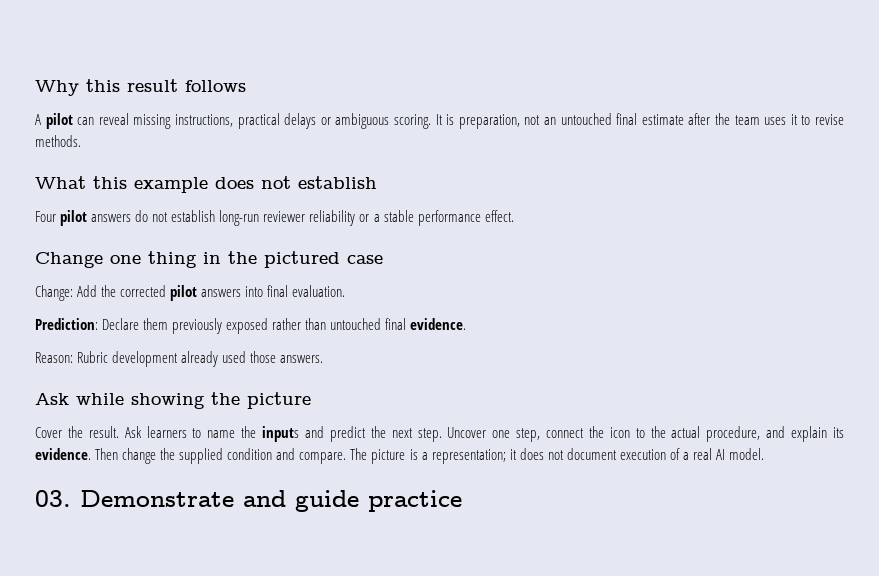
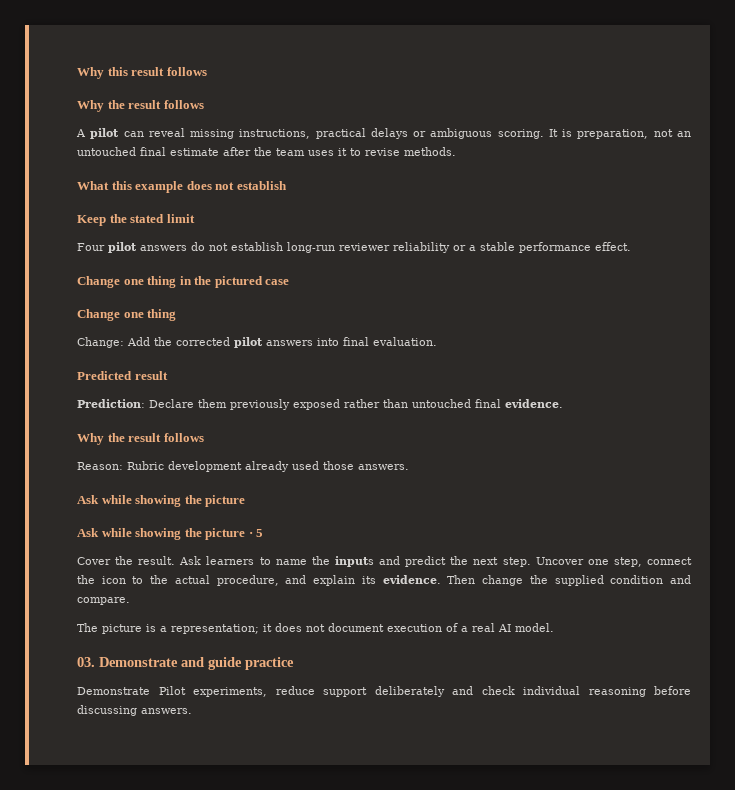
(246, 86) none -> [77,100,204,112] // Why the result follows
(377, 182) none -> [77,214,195,226] // Keep the stated limit
(383, 259) none -> [77,309,177,321] // Change one thing
(346, 291) none -> [77,371,168,380] // Predicted result
(467, 324) none -> [77,433,204,445] // Why the result follows
(311, 400) none -> [77,528,264,540] // Ask while showing the picture · 5
(347, 458) none -> (130, 601) //
(462, 501) none -> [77,686,691,697] [77,705,192,716] // Demonstrate Pilot experiments, reduce support deliberately and check individual reasoning before discussing answers.

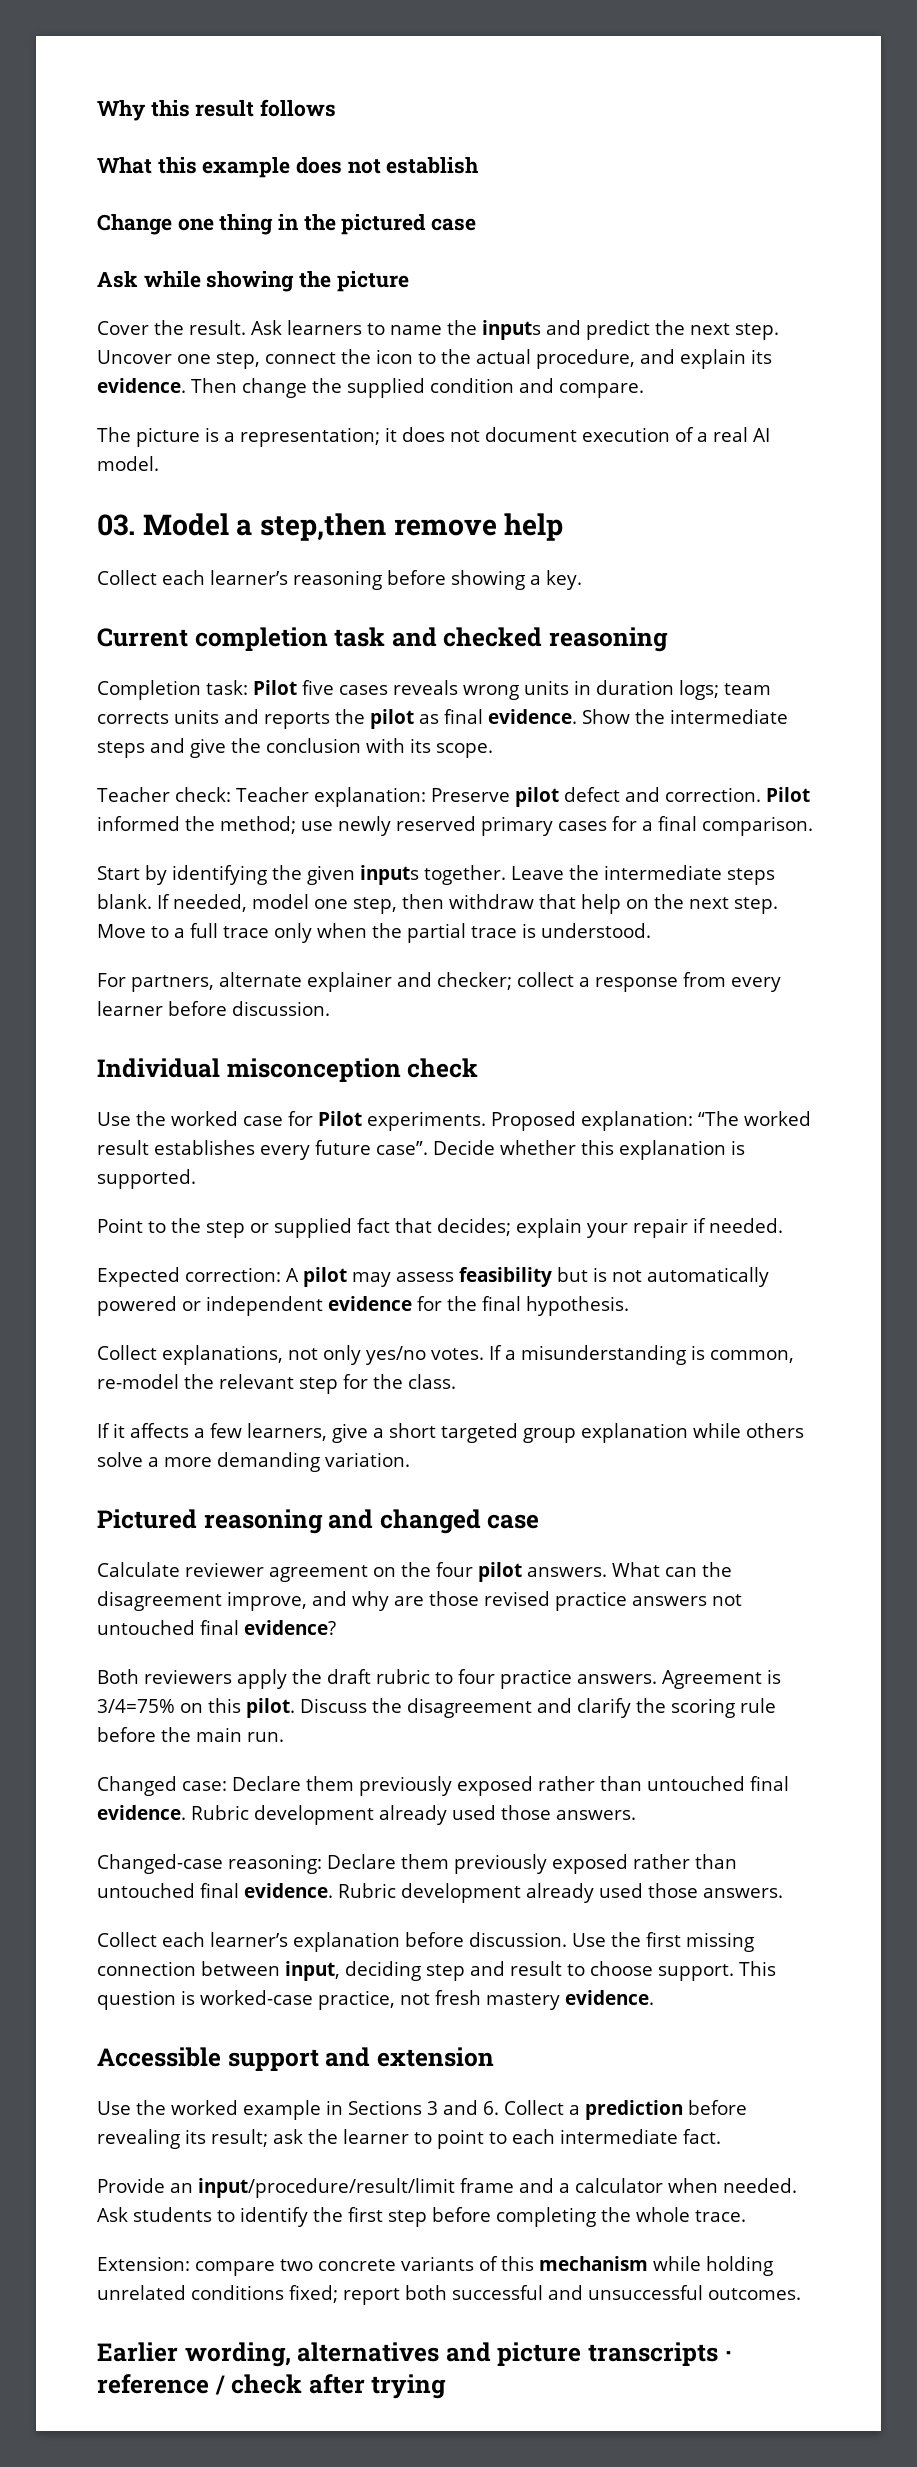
[77,100,204,112] [76,128,691,139] [77,147,456,156] // Why the result follows // A pilot can reveal missing instructions, practical delays or ambiguous scoring. It is preparation, not an untouched final estimate after the team uses it to revise methods. -> (337, 108) none
[77,214,195,226] [77,242,631,253] // Keep the stated limit // Four pilot answers do not establish long-run reviewer reliability or a stable performance effect. -> (480, 165) none
[77,309,177,321] [77,337,437,348] [77,371,168,380] [77,399,563,410] [77,433,204,445] [77,461,409,472] [77,495,246,507] [77,528,264,540] // Change one thing // Change: Add the corrected pilot answers into final evaluation. // Predicted result // Prediction: Declare them previously exposed rather than untouched final evidence. // Why the result follows // Reason: Rubric development already used those answers. // Ask while showing the picture // Ask while showing the picture · 5 -> [97,271,409,292] // Ask while showing the picture
[99,657,294,670] [77,686,691,697] [77,705,192,716] Demonstrate and guide practice // Demonstrate Pilot experiments, reduce support deliberately and check individual reasoning before discussing answers. -> [142,513,564,541] [97,570,583,590] [97,627,669,652] [97,680,771,700] [97,709,788,729] [97,738,493,758] [97,787,810,807] [97,816,813,836] [97,865,775,885] [97,894,778,914] [97,923,651,943] [97,972,781,992] [97,1001,330,1016] [97,1058,479,1082] [97,1111,811,1131] [97,1140,745,1160] [97,1169,196,1189] [97,1218,783,1238] [97,1267,769,1287] [97,1296,629,1316] [97,1345,794,1365] [97,1374,456,1394] [97,1423,804,1443] [97,1452,410,1472] [97,1509,540,1534] [97,1562,732,1582] [97,1591,742,1611] [97,1620,336,1635] [97,1669,781,1689] [97,1698,776,1718] [97,1727,284,1742] [97,1776,789,1796] [97,1805,636,1825] [97,1854,737,1874] [97,1883,783,1903] [97,1932,755,1952] [97,1961,776,1981] [97,1990,654,2010] [97,2047,494,2071] [97,2100,747,2120] [97,2129,721,2149] [97,2178,797,2198] [97,2207,746,2227] [97,2256,773,2276] [97,2285,801,2305] [97,2342,732,2367] [97,2374,447,2399] Model a step,then remove help // Collect each learner’s reasoning before showing a key. // Current completion task and checked reasoning // Completion task: Pilot five cases reveals wrong units in duration logs; team corrects units and reports the pilot as final evidence. Show the intermediate steps and give the conclusion with its scope. // Teacher check: Teacher explanation: Preserve pilot defect and correction. Pilot informed the method; use newly reserved primary cases for a final comparison. // Start by identifying the given inputs together. Leave the intermediate steps blank. If needed, model one step, then withdraw that help on the next step. Move to a full trace only when the partial trace is understood. // For partners, alternate explainer and checker; collect a response from every learner before discussion. // Individual misconception check // Use the worked case for Pilot experiments. Proposed explanation: “The worked result establishes every future case”. Decide whether this explanation is supported. // Point to the step or supplied fact that decides; explain your repair if needed. // Expected correction: A pilot may assess feasibility but is not automatically powered or independent evidence for the final hypothesis. // Collect explanations, not only yes/no votes. If a misunderstanding is common, re-model the relevant step for the class. // If it affects a few learners, give a short targeted group explanation while others solve a more demanding variation. // Pictured reasoning and changed case // Calculate reviewer agreement on the four pilot answers. What can the disagreement improve, and why are those revised practice answers not untouched final evidence? // Both reviewers apply the draft rubric to four practice answers. Agreement is 3/4=75% on this pilot. Discuss the disagreement and clarify the scoring rule before the main run. // Changed case: Declare them previously exposed rather than untouched final evidence. Rubric development already used those answers. // Changed-case reasoning: Declare them previously exposed rather than untouched final evidence. Rubric development already used those answers. // Collect each learner’s explanation before discussion. Use the first missing connection between input, deciding step and result to choose support. This question is worked-case practice, not fresh mastery evidence. // Accessible support and extension // Use the worked example in Sections 3 and 6. Collect a prediction before revealing its result; ask the learner to point to each intermediate fact. // Provide an input/procedure/result/limit frame and a calculator when needed. Ask students to identify the first step before completing the whole trace. // Extension: compare two concrete variants of this mechanism while holding unrelated conditions fixed; report both successful and unsuccessful outcomes. // Earlier wording, alternatives and picture transcripts · reference / check after trying

